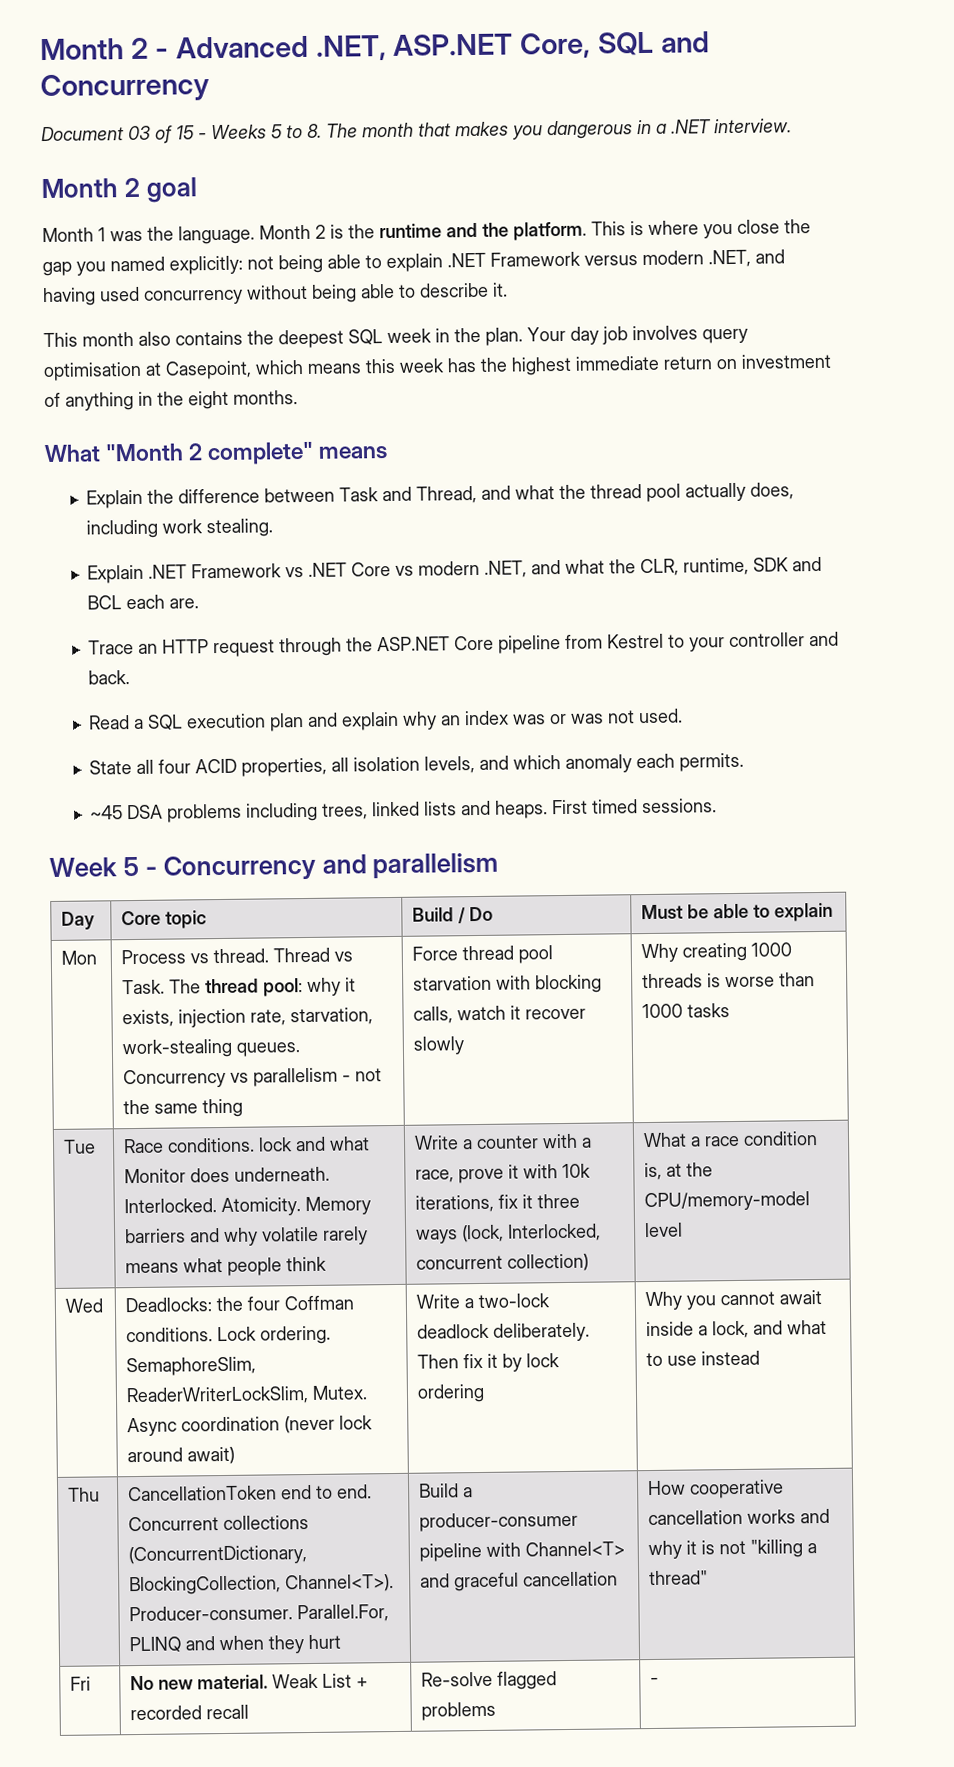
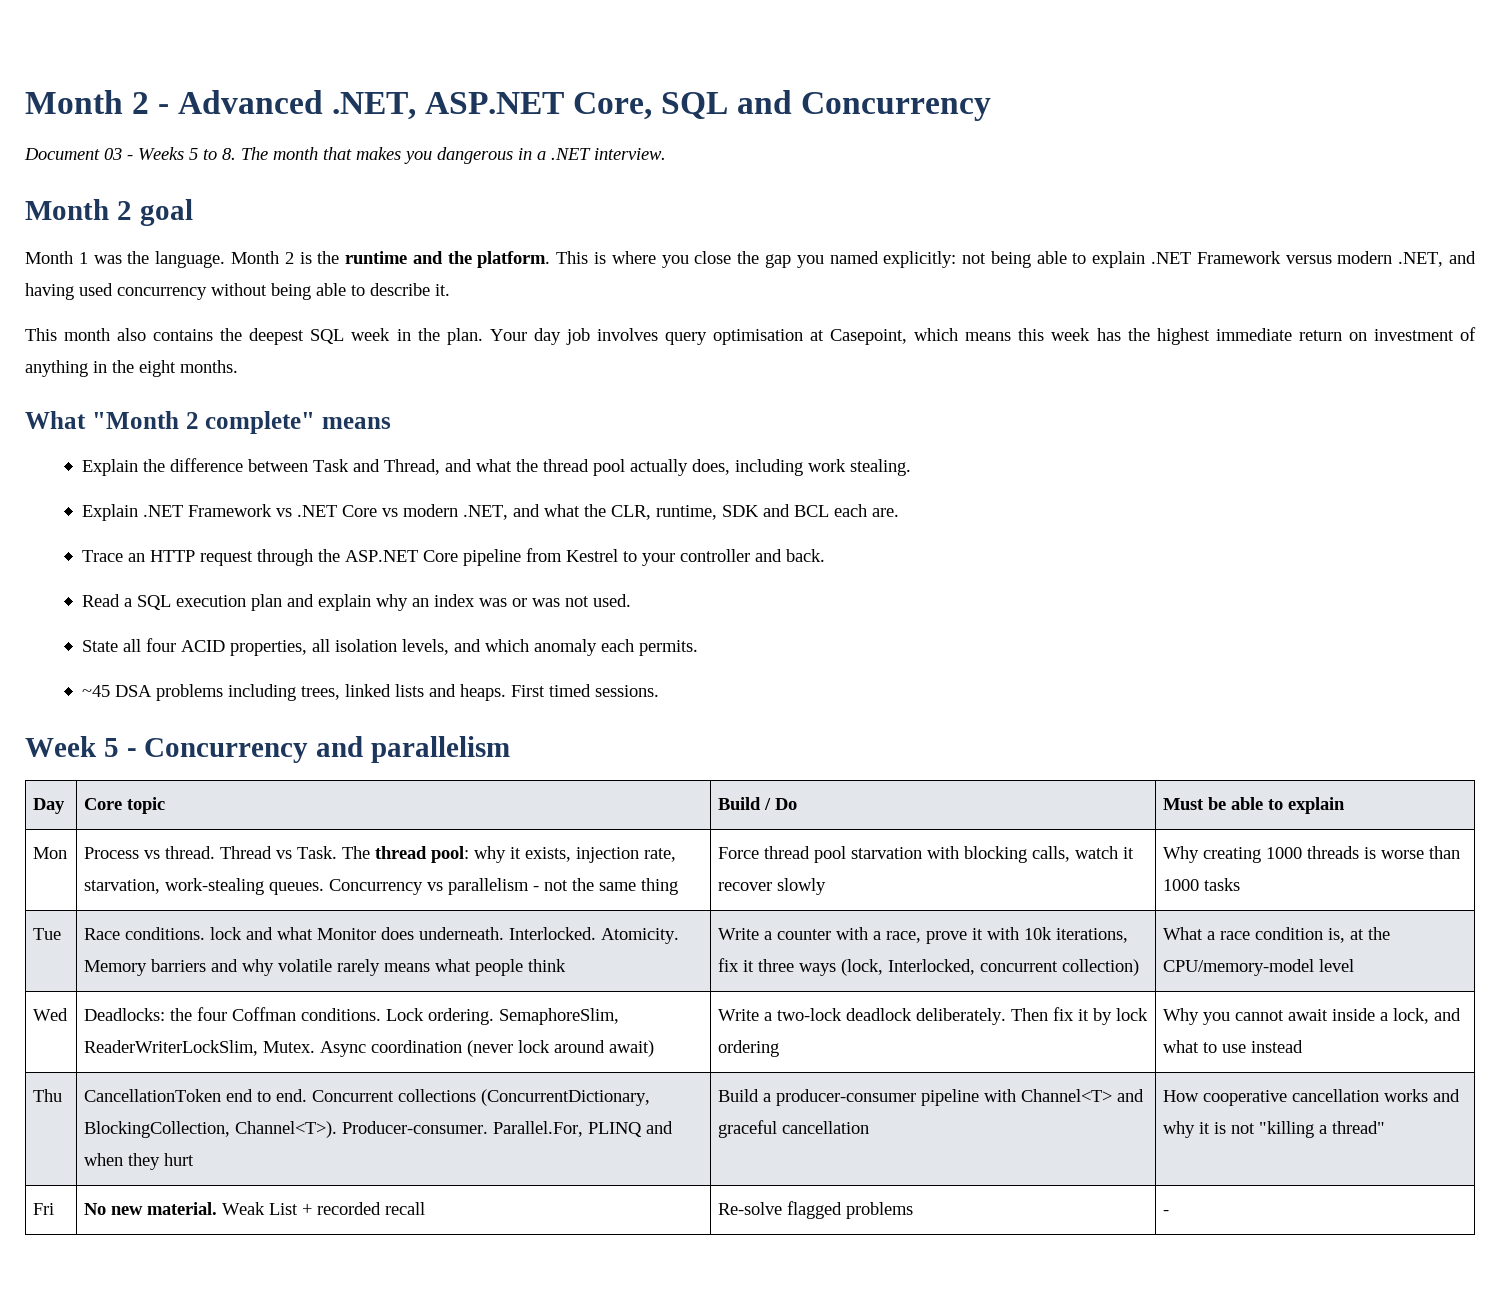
[155,125,195,144] of 15 -> (122, 154) none

